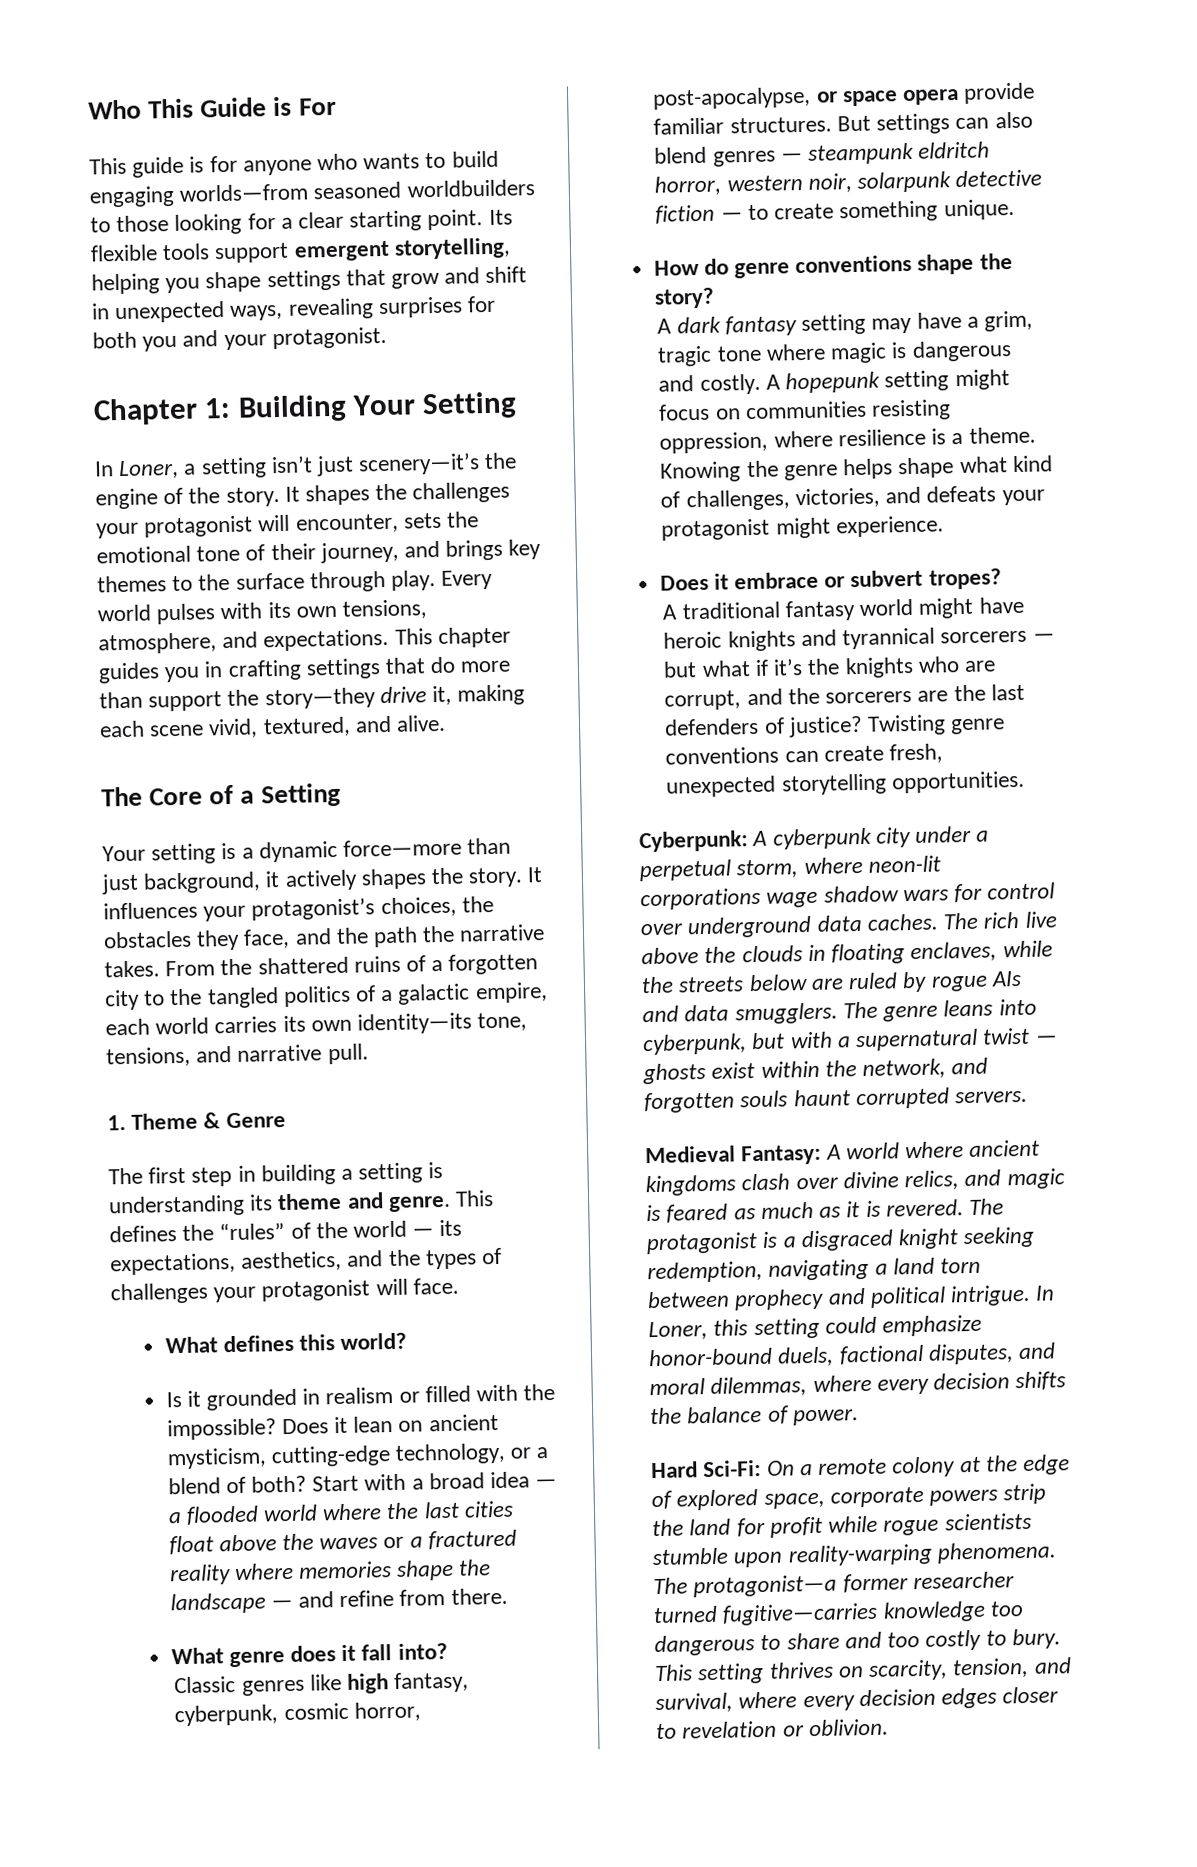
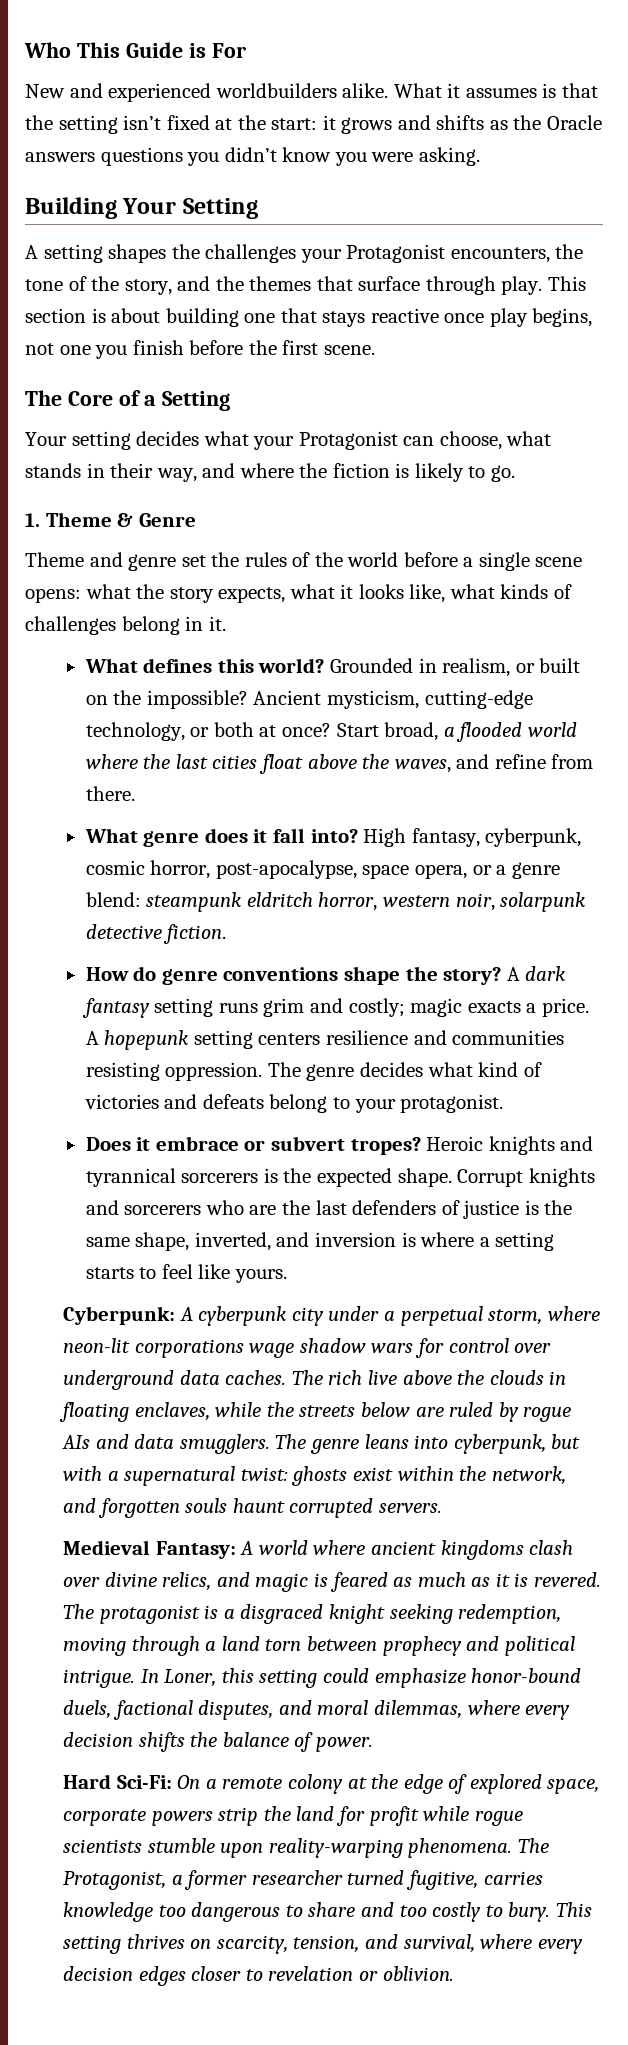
[89,150,499,178] [89,179,535,208] [90,209,513,235] [90,237,511,264] [91,266,528,295] [91,295,497,324] [92,326,387,352] [93,391,518,426] [94,452,518,480] [95,481,511,510] [96,511,480,539] [96,539,542,564] [97,569,494,593] [97,599,428,625] [98,626,511,655] [98,656,512,684] [99,684,526,712] [99,714,447,739] This guide is for anyone who wants to build engaging worlds—from seasoned worldbuilders to those looking for a clear starting point. Its flexible tools support emergent storytelling, helping you shape settings that grow and shift in unexpected ways, revealing surprises for both you and your protagonist. // Chapter 1: Building Your Setting // In Loner, a setting isn’t just scenery—it’s the engine of the story. It shapes the challenges your protagonist will encounter, sets the emotional tone of their journey, and brings key themes to the surface through play. Every world pulses with its own tensions, atmosphere, and expectations. This chapter guides you in crafting settings that do more than support the story—they drive it, making each scene vivid, textured, and alive. -> [25,83,598,102] [25,115,602,134] [25,147,480,166] [25,197,258,219] [25,244,584,263] [25,276,586,295] [25,308,593,327] [25,340,375,359] New and experienced worldbuilders alike. What it assumes is that the setting isn’t fixed at the start: it grows and shifts as the Oracle answers questions you didn’t know you were asking. // Building Your Setting // A setting shapes the challenges your Protagonist encounters, the tone of the story, and the themes that surface through play. This section is about building one that stays reactive once play begins, not one you finish before the first scene.
[221,837,512,863] [101,867,544,895] [103,895,494,922] [103,924,546,951] [104,953,539,978] [104,981,548,1011] [105,1012,528,1036] [106,1043,369,1068] [107,1111,286,1131] [108,1161,444,1187] [108,1190,495,1218] [109,1219,463,1243] [110,1247,503,1276] [110,1277,459,1305] [164,1332,408,1354] [165,1383,556,1411] [166,1413,499,1441] [166,1442,549,1470] [167,1471,558,1495] is a dynamic force—more than just background, it actively shapes the story. It influences your protagonist’s choices, the obstacles they face, and the path the narrative takes. From the shattered ruins of a forgotten city to the tangled politics of a galactic empire, each world carries its own identity—its tone, tensions, and narrative pull. // 1. Theme & Genre // The first step in building a setting is understanding its theme and genre. This defines the “rules” of the world — its expectations, aesthetics, and the types of challenges your protagonist will face. // What defines this world? // Is it grounded in realism or filled with the impossible? Does it lean on ancient mysticism, cutting-edge technology, or a blend of both? Start with a broad idea — -> [136,431,552,450] [25,463,515,482] [25,512,196,527] [25,552,583,571] [25,584,572,603] [25,616,226,635] [84,658,581,677] [85,690,533,709] [85,722,439,741] decides what your Protagonist can choose, what stands in their way, and where the fiction is likely to go. // 1. Theme & Genre // Theme and genre set the rules of the world before a single scene opens: what the story expects, what it looks like, what kinds of challenges belong in it. // What defines this world? Grounded in realism, or built on the impossible? Ancient mysticism, cutting-edge technology, or both at once? Start broad,
[319,1529,517,1550] [168,1559,492,1586] [169,1592,293,1615] waves or a fractured reality where memories shape the landscape — -> [394,759,451,773] waves,
[174,1673,390,1696] // Classic genres like high -> [363,828,407,847] High
[816,82,1036,107] [653,111,1033,135] [654,146,803,167] or space opera provide familiar structures. But settings can also blend genres — -> [362,862,560,879] [85,892,141,907] space opera, or a genre blend:
[655,198,1015,224] fiction — to create something unique. -> [163,924,227,944] fiction.
(715, 298) // -> (502, 976) none
[871,310,1033,334] [657,340,1012,367] [658,369,1010,395] [658,399,952,421] [659,426,1036,454] [660,455,1053,483] [660,485,1045,512] [661,515,944,541] may have a grim, tragic tone where magic is dangerous and costly. A hopepunk setting might focus on communities resisting oppression, where resilience is a theme. Knowing the genre helps shape what kind of challenges, victories, and defeats your protagonist might experience. -> [218,998,589,1017] [85,1030,565,1050] [85,1062,542,1081] [84,1094,504,1113] runs grim and costly; magic exacts a price. A hopepunk setting centers resilience and communities resisting oppression. The genre decides what kind of victories and defeats belong to your protagonist.
[662,596,1024,622] [663,627,1055,652] [663,656,996,679] [664,683,1025,711] [664,714,1006,738] [665,743,944,765] [666,770,1025,798] // A traditional fantasy world might have heroic knights and tyrannical sorcerers — but what if it’s the knights who are corrupt, and the sorcerers are the last defenders of justice? Twisting genre conventions can create fresh, unexpected storytelling opportunities. -> [426,1136,594,1155] [85,1168,595,1187] [85,1200,573,1219] [85,1232,555,1251] [85,1264,287,1283] Heroic knights and tyrannical sorcerers is the expected shape. Corrupt knights and sorcerers who are the last defenders of justice is the same shape, inverted, and inversion is where a setting starts to feel like yours.
[982,1027,1058,1045] twist — -> [240,1467,288,1481] twist:
[768,1258,870,1281] navigating -> [63,1636,200,1656] moving through
[693,1574,838,1598] protagonist—a -> [63,1871,183,1890] Protagonist, a
[722,1602,879,1626] fugitive—carries -> [405,1870,543,1890] fugitive, carries

